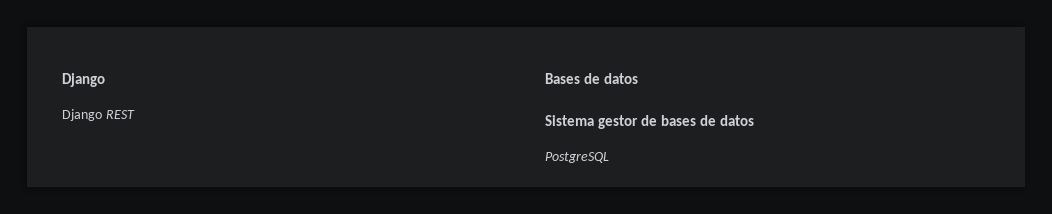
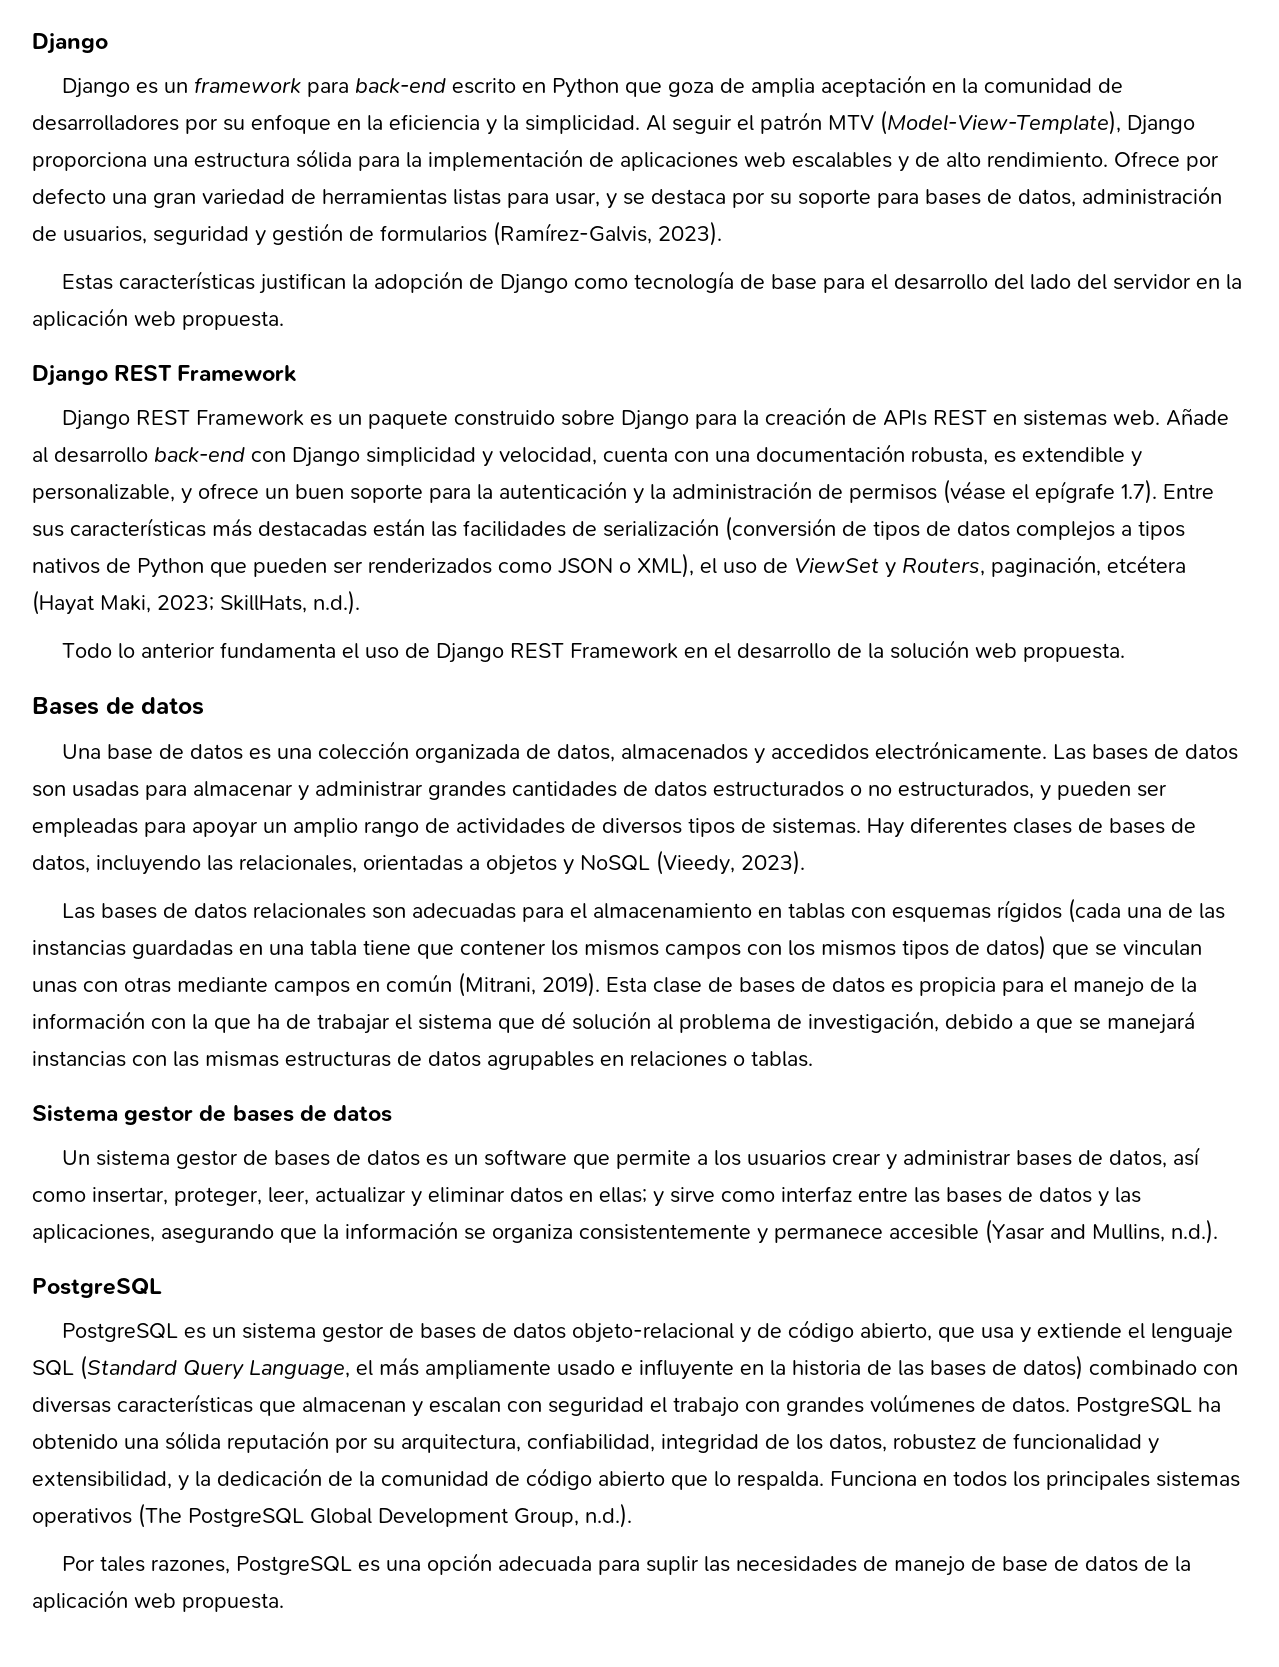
[105,110,135,119] [545,73,638,84] REST // Bases de datos -> [136,75,1124,98] [32,110,1195,135] [32,149,1219,172] [32,186,1222,209] [32,221,722,246] [62,271,1243,294] [32,308,284,330] [32,365,298,386] [62,407,1230,430] [32,444,1142,467] [32,479,1214,504] [32,516,1185,541] [32,553,1186,578] [32,590,360,615] [62,640,1126,663] [32,697,204,715] [62,741,1239,764] [32,781,1167,801] [32,817,1196,838] [32,850,805,875] [62,898,1226,923] [32,935,1202,960] [32,972,1197,997] [32,1011,1195,1034] [32,1051,813,1070] es un framework para back-end escrito en Python que goza de amplia aceptación en la comunidad de desarrolladores por su enfoque en la eficiencia y la simplicidad. Al seguir el patrón MTV (Model-View-Template), Django proporciona una estructura sólida para la implementación de aplicaciones web escalables y de alto rendimiento. Ofrece por defecto una gran variedad de herramientas listas para usar, y se destaca por su soporte para bases de datos, administración de usuarios, seguridad y gestión de formularios (Ramírez-Galvis, 2023). // Estas características justifican la adopción de Django como tecnología de base para el desarrollo del lado del servidor en la aplicación web propuesta. // Django REST Framework // Django REST Framework es un paquete construido sobre Django para la creación de APIs REST en sistemas web. Añade al desarrollo back-end con Django simplicidad y velocidad, cuenta con una documentación robusta, es extendible y personalizable, y ofrece un buen soporte para la autenticación y la administración de permisos (véase el epígrafe 1.7). Entre sus características más destacadas están las facilidades de serialización (conversión de tipos de datos complejos a tipos nativos de Python que pueden ser renderizados como JSON o XML), el uso de ViewSet y Routers, paginación, etcétera (Hayat Maki, 2023; SkillHats, n.d.). // Todo lo anterior fundamenta el uso de Django REST Framework en el desarrollo de la solución web propuesta. // Bases de datos // Una base de datos es una colección organizada de datos, almacenados y accedidos electrónicamente. Las bases de datos son usadas para almacenar y administrar grandes cantidades de datos estructurados o no estructurados, y pueden ser empleadas para apoyar un amplio rango de actividades de diversos tipos de sistemas. Hay diferentes clases de bases de datos, incluyendo las relacionales, orientadas a objetos y NoSQL (Vieedy, 2023). // Las bases de datos relacionales son adecuadas para el almacenamiento en tablas con esquemas rígidos (cada una de las instancias guardadas en una tabla tiene que contener los mismos campos con los mismos tipos de datos) que se vinculan unas con otras mediante campos en común (Mitrani, 2019). Esta clase de bases de datos es propicia para el manejo de la información con la que ha de trabajar el sistema que dé solución al problema de investigación, debido a que se manejará instancias con las mismas estructuras de datos agrupables en relaciones o tablas.
[545,152,609,163] PostgreSQL -> [62,1147,1201,1170] [32,1186,1141,1207] [32,1219,1218,1244] [32,1278,162,1298] [62,1320,1234,1343] [32,1355,1238,1380] [32,1394,1221,1417] [32,1431,1159,1454] [32,1468,1240,1491] [32,1503,632,1528] [62,1553,1192,1576] [32,1590,284,1612] Un sistema gestor de bases de datos es un software que permite a los usuarios crear y administrar bases de datos, así como insertar, proteger, leer, actualizar y eliminar datos en ellas; y sirve como interfaz entre las bases de datos y las aplicaciones, asegurando que la información se organiza consistentemente y permanece accesible (Yasar and Mullins, n.d.). // PostgreSQL // PostgreSQL es un sistema gestor de bases de datos objeto-relacional y de código abierto, que usa y extiende el lenguaje SQL (Standard Query Language, el más ampliamente usado e influyente en la historia de las bases de datos) combinado con diversas características que almacenan y escalan con seguridad el trabajo con grandes volúmenes de datos. PostgreSQL ha obtenido una sólida reputación por su arquitectura, confiabilidad, integridad de los datos, robustez de funcionalidad y extensibilidad, y la dedicación de la comunidad de código abierto que lo respalda. Funciona en todos los principales sistemas operativos (The PostgreSQL Global Development Group, n.d.). // Por tales razones, PostgreSQL es una opción adecuada para suplir las necesidades de manejo de base de datos de la aplicación web propuesta.

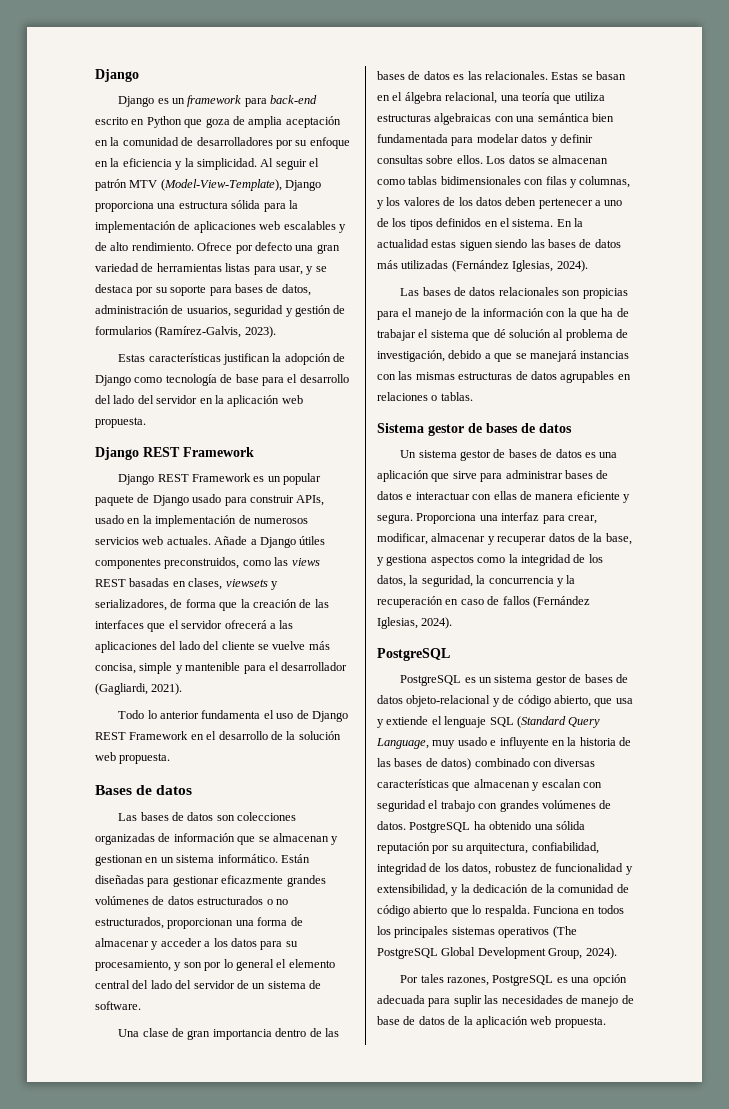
[368,407,1230,430] [32,444,1142,467] [32,479,1214,504] [32,516,1185,541] [32,553,1186,578] [32,590,360,615] paquete construido sobre Django para la creación de APIs REST en sistemas web. Añade al desarrollo back-end con Django simplicidad y velocidad, cuenta con una documentación robusta, es extendible y personalizable, y ofrece un buen soporte para la autenticación y la administración de permisos (véase el epígrafe 1.7). Entre sus características más destacadas están las facilidades de serialización (conversión de tipos de datos complejos a tipos nativos de Python que pueden ser renderizados como JSON o XML), el uso de ViewSet y Routers, paginación, etcétera (Hayat Maki, 2023; SkillHats, n.d.). -> [283,473,322,485] [95,494,325,506] [95,515,308,527] [95,536,326,548] [95,557,320,569] [95,578,278,590] [95,599,329,611] [95,620,294,632] [95,641,330,653] [95,662,348,674] [95,683,183,695] popular paquete de Django usado para construir APIs, usado en la implementación de numerosos servicios web actuales. Añade a Django útiles componentes preconstruidos, como las views REST basadas en clases, viewsets y serializadores, de forma que la creación de las interfaces que el servidor ofrecerá a las aplicaciones del lado del cliente se vuelve más concisa, simple y mantenible para el desarrollador (Gagliardi, 2021).
[62,741,1048,764] Una base de datos es una colección organizada de datos, almacenados y accedidos electrónicamente. -> (193, 790) none
[72,781,617,801] usadas para almacenar y administrar grandes cantidades -> [237,812,297,821] [95,833,339,845] [95,854,310,866] [95,875,326,887] [95,896,149,905] colecciones organizadas de información que se almacenan y gestionan en un sistema informático. Están diseñadas para gestionar eficazmente grandes volúmenes
[1040,781,1167,801] [32,817,1196,838] [32,850,805,875] y pueden ser empleadas para apoyar un amplio rango de actividades de diversos tipos de sistemas. Hay diferentes clases de bases de datos, incluyendo las relacionales, orientadas a objetos y NoSQL (Vieedy, 2023). -> [167,917,303,929] [95,938,298,950] [95,959,335,971] [95,980,321,989] [95,1001,141,1010] [118,1028,339,1040] [377,71,626,80] [377,92,605,104] [377,113,614,125] [377,134,593,146] [377,155,609,164] [377,176,631,188] [377,197,623,209] [377,218,583,230] [377,239,621,251] [377,260,588,272] proporcionan una forma de almacenar y acceder a los datos para su procesamiento, y son por lo general el elemento central del lado del servidor de un sistema de software. // Una clase de gran importancia dentro de las bases de datos es las relacionales. Estas se basan en el álgebra relacional, una teoría que utiliza estructuras algebraicas con una semántica bien fundamentada para modelar datos y definir consultas sobre ellos. Los datos se almacenan como tablas bidimensionales con filas y columnas, y los valores de los datos deben pertenecer a uno de los tipos definidos en el sistema. En la actualidad estas siguen siendo las bases de datos más utilizadas (Fernández Iglesias, 2024).
[412,898,1226,923] [32,935,1202,960] [32,972,996,997] adecuadas para el almacenamiento en tablas con esquemas rígidos (cada una de las instancias guardadas en una tabla tiene que contener los mismos campos con los mismos tipos de datos) que se vinculan unas con otras mediante campos en común (Mitrani, 2019). Esta clase de bases de datos es propicia -> [582,288,628,299] propicias
[454,1147,1201,1170] [32,1186,1141,1207] [32,1219,1218,1244] un software que permite a los usuarios crear y administrar bases de datos, así como insertar, proteger, leer, actualizar y eliminar datos en ellas; y sirve como interfaz entre las bases de datos y las aplicaciones, asegurando que la información se organiza consistentemente y permanece accesible (Yasar and Mullins, n.d.). -> [599,452,618,458] [377,470,609,482] [377,491,630,503] [377,512,597,524] [377,533,632,545] [377,554,603,566] [377,575,576,587] [377,596,590,608] [377,617,453,629] una aplicación que sirve para administrar bases de datos e interactuar con ellas de manera eficiente y segura. Proporciona una interfaz para crear, modificar, almacenar y recuperar datos de la base, y gestiona aspectos como la integridad de los datos, la seguridad, la concurrencia y la recuperación en caso de fallos (Fernández Iglesias, 2024).
[356,1357,551,1379] el más ampliamente -> [432,740,456,749] muy
[585,1503,632,1528] n.d.). -> [585,947,617,959] 2024).

